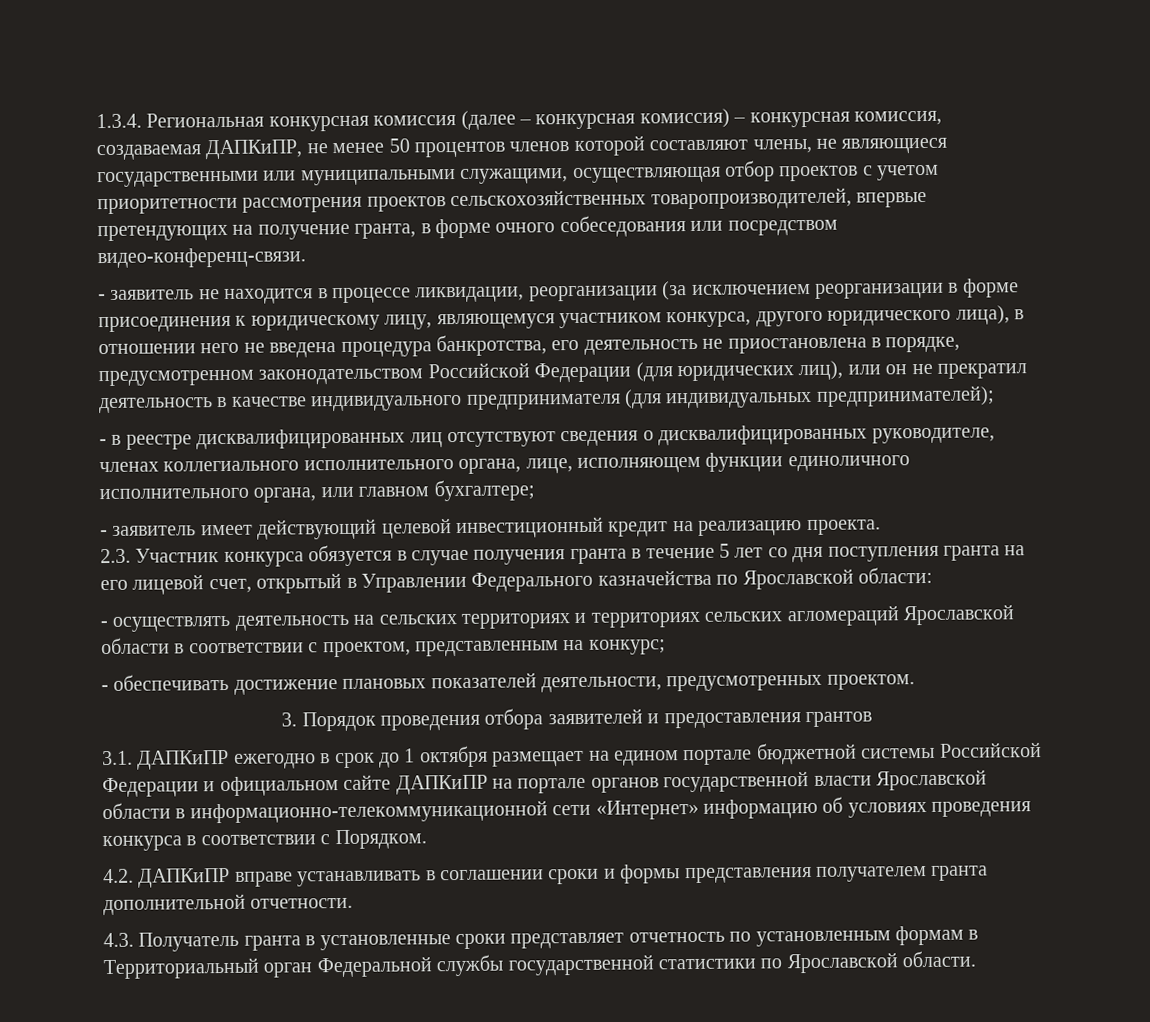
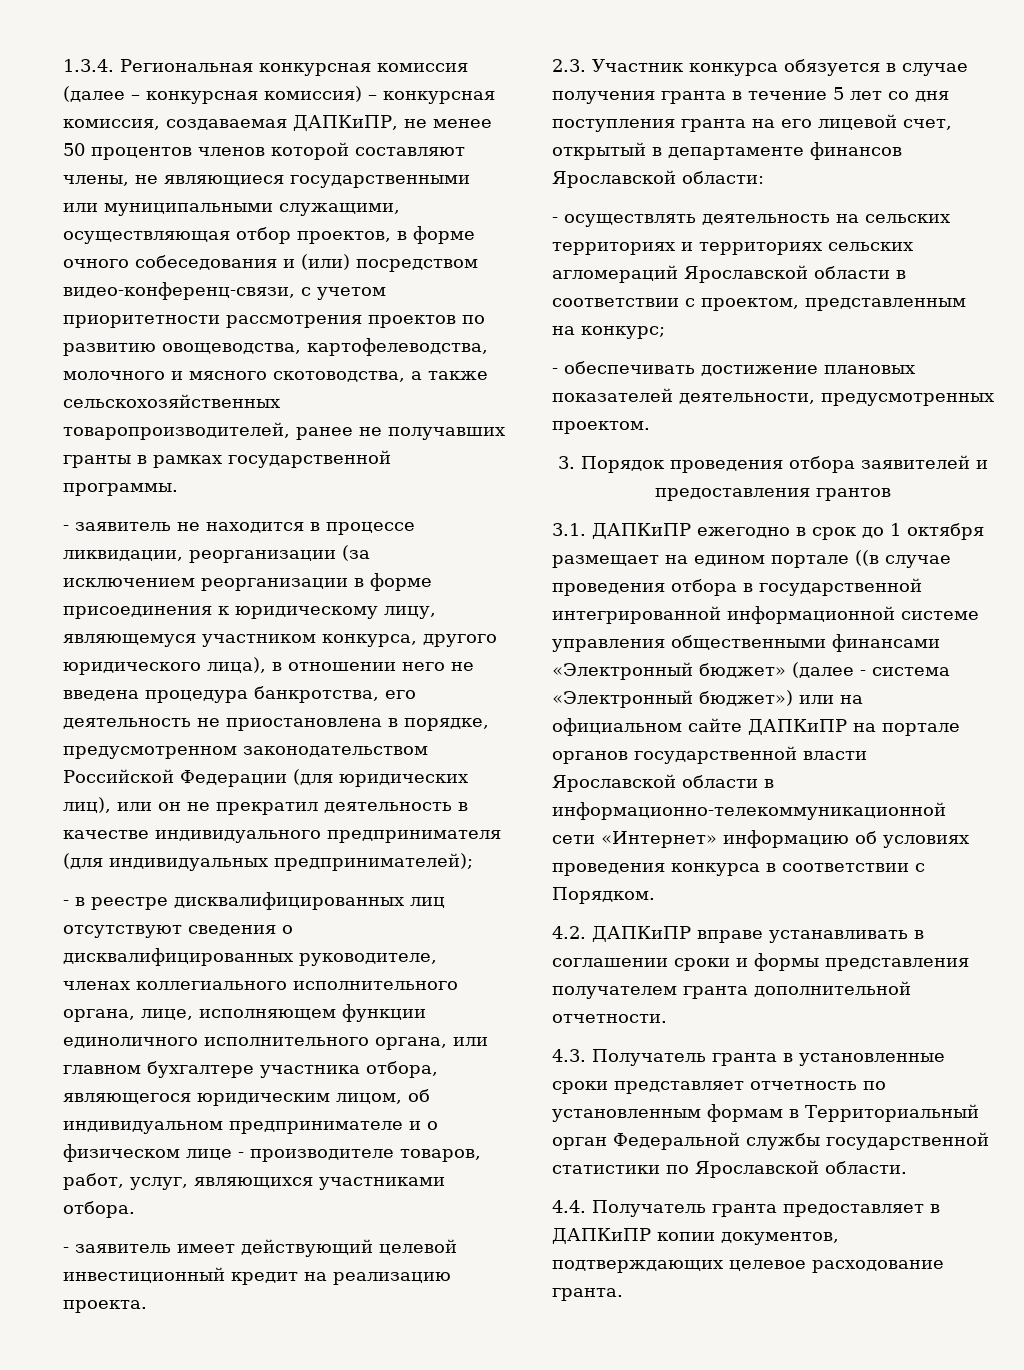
[779,165,859,182] проектов -> [297,226,475,244] [63,254,478,272] [63,282,295,300] проектов, в форме очного собеседования и (или) посредством видео-конференц-связи,
[450,187,927,210] [97,215,838,242] [97,247,306,269] сельскохозяйственных товаропроизводителей, впервые претендующих на получение гранта, в форме очного собеседования или посредством видео-конференц-связи. -> [462,315,485,324] [63,338,488,356] [63,371,488,382] [63,394,280,408] [63,422,505,440] [63,450,391,468] [63,483,178,496] по развитию овощеводства, картофелеводства, молочного и мясного скотоводства, а также сельскохозяйственных товаропроизводителей, ранее не получавших гранты в рамках государственной программы.
[433,479,535,502] бухгалтере; -> [147,1061,438,1078] [63,1089,430,1106] [63,1121,438,1134] [63,1144,481,1162] [63,1173,445,1190] [63,1201,135,1218] бухгалтере участника отбора, являющегося юридическим лицом, об индивидуальном предпринимателе и о физическом лице - производителе товаров, работ, услуг, являющихся участниками отбора.
[361,569,739,593] Управлении Федерального казначейства по -> [668,142,902,160] департаменте финансов
[755,742,1042,765] [102,777,216,798] бюджетной системы Российской Федерации и -> [855,550,951,568] [552,578,922,596] [552,606,979,624] [552,634,940,652] [552,662,950,680] [552,690,863,708] ((в случае проведения отбора в государственной интегрированной информационной системе управления общественными финансами «Электронный бюджет» (далее - система «Электронный бюджет») или на
(977, 959) none -> [552,1200,940,1217] [552,1228,839,1245] [552,1260,944,1273] [552,1288,623,1301] // 4.4. Получатель гранта предоставляет в ДАПКиПР копии документов, подтверждающих целевое расходование гранта.

